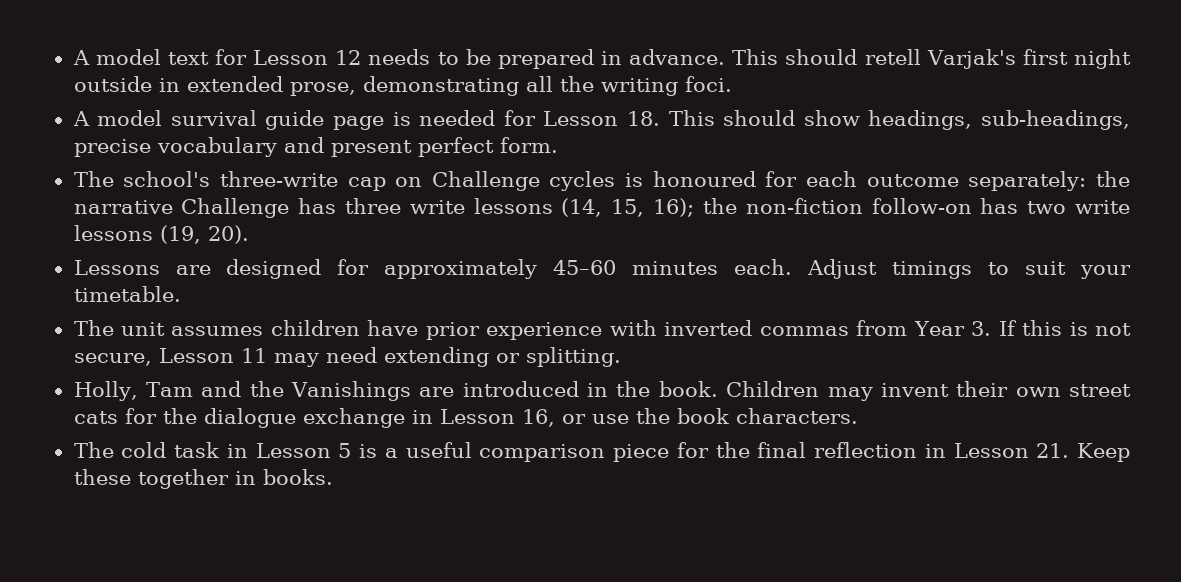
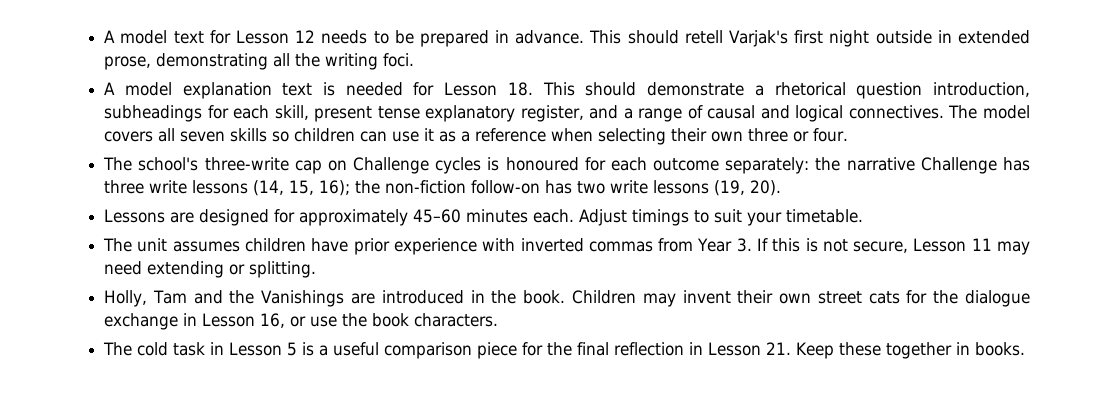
[170,110,384,130] survival guide page -> [182,82,313,99] explanation text
[803,110,1130,130] [73,137,558,157] show headings, sub-headings, precise vocabulary and present perfect form. -> [647,82,1031,99] [104,105,1030,122] [104,128,849,145] demonstrate a rhetorical question introduction, subheadings for each skill, present tense explanatory register, and a range of causal and logical connectives. The model covers all seven skills so children can use it as a reference when selecting their own three or four.

